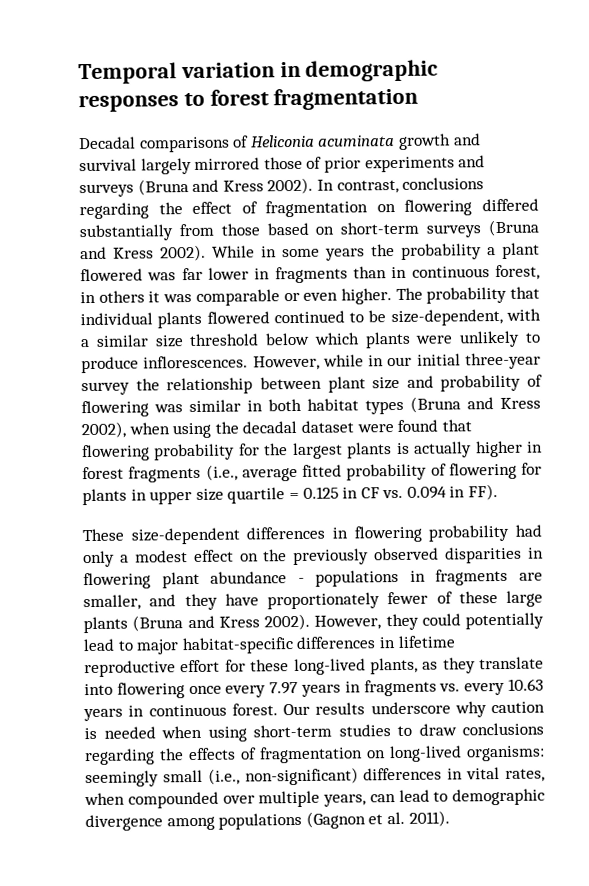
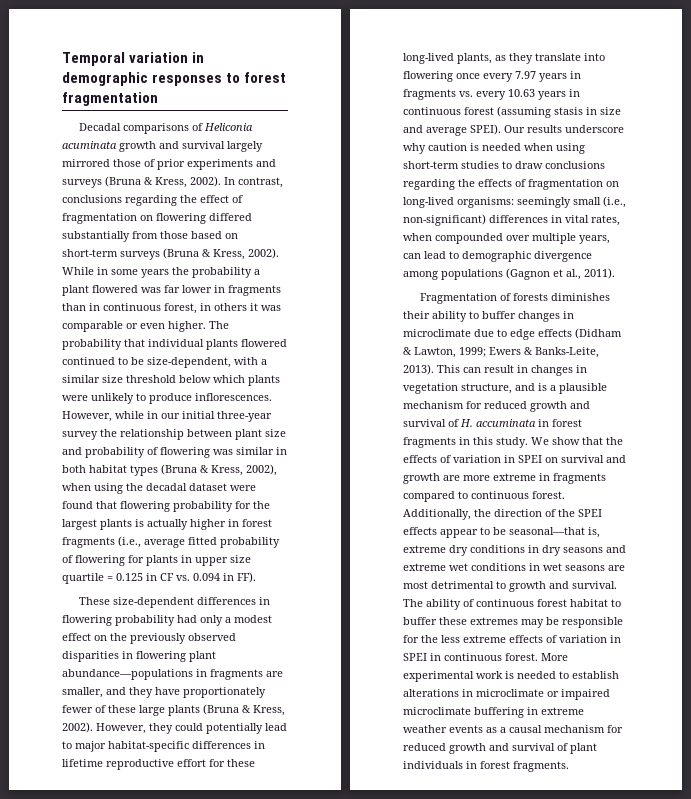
[192,179,264,192] and Kress -> [144,177,187,188] & Kress,
[80,246,154,260] and Kress -> [202,249,245,260] & Kress,
[467,397,541,410] and Kress -> [200,465,243,476] & Kress,
[210,569,400,587] abundance - populations -> [62,669,193,680] abundance—populations
[187,615,260,629] and Kress -> [242,705,285,716] & Kress,
[231,703,278,716] forest. -> [464,106,621,118] [403,124,501,136] forest (assuming stasis in size and average SPEI).
[386,811,405,825] al. -> [566,269,581,280] al.,
(450, 818) none -> [420,293,611,304] [403,311,574,322] [403,328,622,340] [403,347,599,358] [403,364,587,376] [403,383,607,394] [403,401,590,412] [403,419,582,427] [403,437,623,448] [403,455,626,463] [403,473,606,484] [403,491,565,502] [403,509,602,520] [403,527,600,538] [403,545,626,556] [403,563,625,571] [403,581,617,592] [403,599,621,610] [403,617,623,628] [403,635,621,643] [403,653,568,661] [403,671,619,682] [403,689,610,700] [403,707,584,718] [403,725,623,733] [403,743,597,754] [403,761,569,772] // Fragmentation of forests diminishes their ability to buffer changes in microclimate due to edge effects (Didham & Lawton, 1999; Ewers & Banks-Leite, 2013). This can result in changes in vegetation structure, and is a plausible mechanism for reduced growth and survival of H. accuminata in forest fragments in this study. We show that the effects of variation in SPEI on survival and growth are more extreme in fragments compared to continuous forest. Additionally, the direction of the SPEI effects appear to be seasonal—that is, extreme dry conditions in dry seasons and extreme wet conditions in wet seasons are most detrimental to growth and survival. The ability of continuous forest habitat to buffer these extremes may be responsible for the less extreme effects of variation in SPEI in continuous forest. More experimental work is needed to establish alterations in microclimate or impaired microclimate buffering in extreme weather events as a causal mechanism for reduced growth and survival of plant individuals in forest fragments.

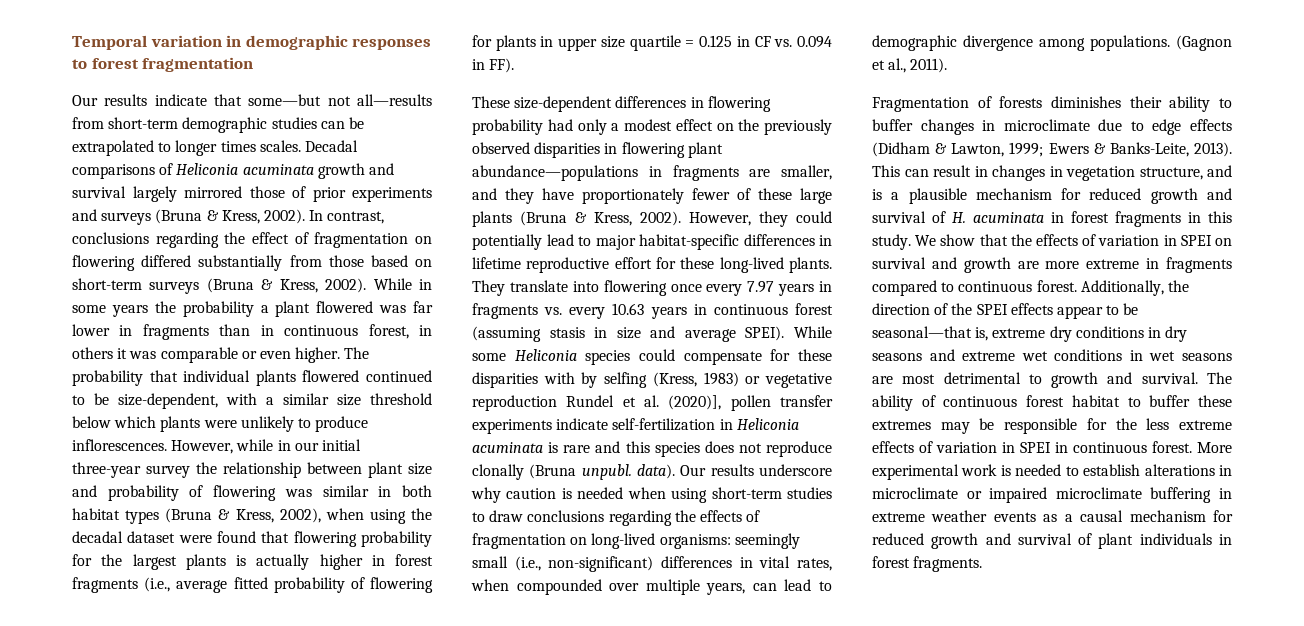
(158, 99) none -> [72,94,432,106] [72,117,364,133] [72,140,301,156] Our results indicate that some—but not all—results from short-term demographic studies can be extrapolated to longer times scales.
[457,53,533,64] plants, as they -> [789,257,832,273] [472,280,505,296] plants. They
(501, 129) none -> [794,326,832,338] [472,349,832,365] [472,372,832,388] [472,395,833,411] [472,418,799,434] [472,441,832,457] [472,464,675,480] While some Heliconia species could compensate for these disparities with by selfing (Kress, 1983) or vegetative reproduction Rundel et al. (2020)], pollen transfer experiments indicate self-fertilization in Heliconia acuminata is rare and this species does not reproduce clonally (Bruna unpubl. data).
[441,269,503,280] populations -> [1090,35,1170,51] populations.
[476,419,536,427] accuminata -> [973,212,1044,223] acuminata

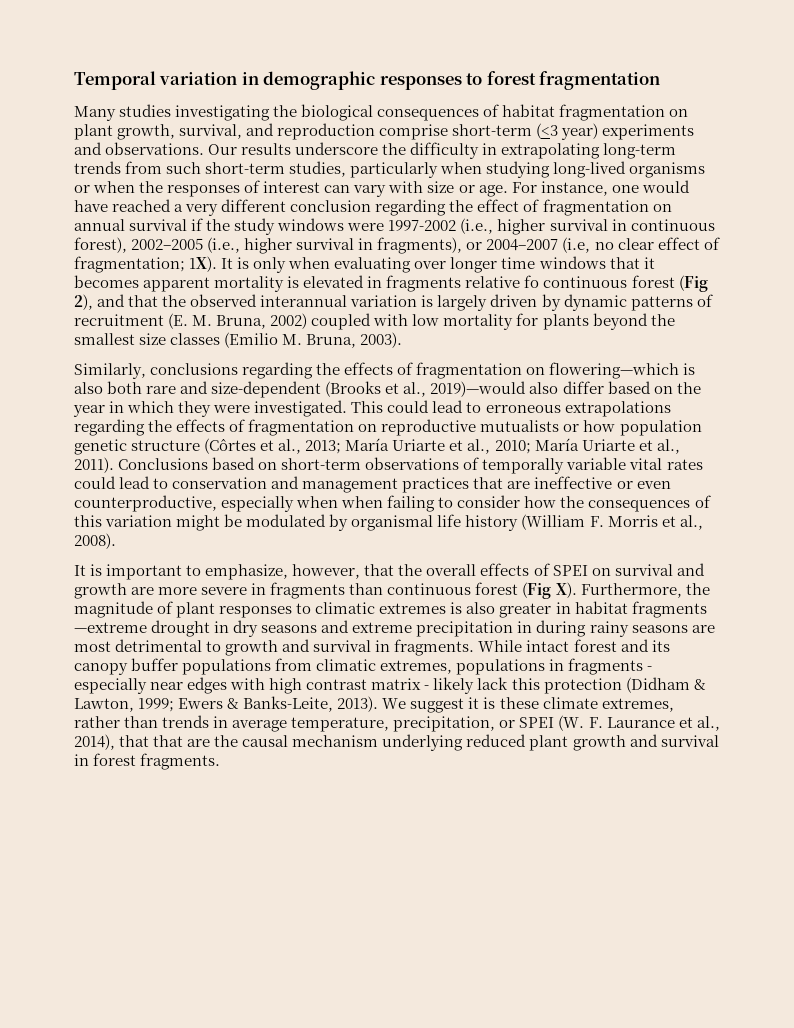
[72,94,432,106] [72,117,364,133] [72,140,358,156] [72,163,394,179] [72,186,432,202] [72,209,385,225] [72,232,149,244] Our results indicate that some—but not all—results from short-term demographic studies can be extrapolated to longer times scales. Decadal comparisons of Heliconia acuminata growth and survival largely mirrored those of prior experiments and surveys (Bruna & Kress, 2002). In contrast, conclusions -> [74,104,689,121] [74,123,695,140] [74,142,677,159] [74,161,706,178] [74,180,690,197] [74,199,372,216] Many studies investigating the biological consequences of habitat fragmentation on plant growth, survival, and reproduction comprise short-term (<3 year) experiments and observations. Our results underscore the difficulty in extrapolating long-term trends from such short-term studies, particularly when studying long-lived organisms or when the responses of interest can vary with size or age. For instance, one would have reached a very different conclusion
[72,255,432,271] [72,278,432,294] [72,301,433,317] [72,324,432,340] [72,347,370,363] [72,370,432,386] [72,393,432,409] [72,416,369,432] [72,439,361,454] [72,462,432,478] [72,485,432,501] [72,508,432,524] [72,531,432,547] [72,554,433,570] [72,577,433,593] [472,35,832,51] [472,58,515,73] [472,96,771,112] [472,119,832,135] [472,142,723,158] [472,165,832,181] [472,188,832,204] [472,211,832,227] [472,234,832,250] [472,257,832,273] [472,280,832,296] [472,303,833,319] [472,326,832,342] [472,349,832,365] [472,372,832,388] [472,395,833,411] [472,418,799,434] [472,441,832,457] [472,464,832,480] [471,487,832,503] [472,510,524,522] flowering differed substantially from those based on short-term surveys (Bruna & Kress, 2002). While in some years the probability a plant flowered was far lower in fragments than in continuous forest, in others it was comparable or even higher. The probability that individual plants flowered continued to be size-dependent, with a similar size threshold below which plants were unlikely to produce inflorescences. However, while in our initial three-year survey the relationship between plant size and probability of flowering was similar in both habitat types (Bruna & Kress, 2002), when using the decadal dataset were found that flowering probability for the largest plants is actually higher in forest fragments (i.e., average fitted probability of flowering for plants in upper size quartile = 0.125 in CF vs. 0.094 in FF). // These size-dependent differences in flowering probability had only a modest effect on the previously observed disparities in flowering plant abundance—populations in fragments are smaller, and they have proportionately fewer of these large plants (Bruna & Kress, 2002). However, they could potentially lead to major habitat-specific differences in lifetime reproductive effort for these long-lived plants. They translate into flowering once every 7.97 years in fragments vs. every 10.63 years in continuous forest (assuming stasis in size and average SPEI). While some Heliconia species could compensate for these disparities with by selfing (Kress, 1983) or vegetative reproduction Rundel et al. (2020)], pollen transfer experiments indicate self-fertilization in Heliconia acuminata is rare and this species does not reproduce clonally (Bruna unpubl. data). Our results underscore why caution is needed when using short-term studies to draw -> [74,218,715,235] [74,237,720,254] [74,256,655,273] [74,275,708,292] [74,294,713,311] [74,313,675,330] [74,332,403,348] [74,363,146,379] annual survival if the study windows were 1997-2002 (i.e., higher survival in continuous forest), 2002–2005 (i.e., higher survival in fragments), or 2004–2007 (i.e, no clear effect of fragmentation; 1X). It is only when evaluating over longer time windows that it becomes apparent mortality is elevated in fragments relative fo continuous forest (Fig 2), and that the observed interannual variation is largely driven by dynamic patterns of recruitment (E. M. Bruna, 2002) coupled with low mortality for plants beyond the smallest size classes (Emilio M. Bruna, 2003). // Similarly,
[591,533,800,549] [472,556,832,572] [471,579,832,595] [872,35,1232,51] [872,58,948,73] [872,96,1232,112] [872,119,1232,135] long-lived organisms: seemingly small (i.e., non-significant) differences in vital rates, when compounded over multiple years, can lead to demographic divergence among populations. (Gagnon et al., 2011). // Fragmentation of forests diminishes their ability to buffer changes in microclimate due to edge effects -> [549,362,696,379] [74,381,701,398] [73,400,671,417] [74,419,702,436] [74,438,680,455] [74,457,703,474] [74,476,671,493] [74,495,711,512] [74,514,703,531] [74,533,116,549] [74,563,705,580] [74,582,710,599] [74,601,707,618] [74,620,715,637] [74,639,670,656] [74,658,653,675] [74,677,622,694] flowering—which is also both rare and size-dependent (Brooks et al., 2019)—would also differ based on the year in which they were investigated. This could lead to erroneous extrapolations regarding the effects of fragmentation on reproductive mutualists or how population genetic structure (Côrtes et al., 2013; María Uriarte et al., 2010; María Uriarte et al., 2011). Conclusions based on short-term observations of temporally variable vital rates could lead to conservation and management practices that are ineffective or even counterproductive, especially when when failing to consider how the consequences of this variation might be modulated by organismal life history (William F. Morris et al., 2008). // It is important to emphasize, however, that the overall effects of SPEI on survival and growth are more severe in fragments than continuous forest (Fig X). Furthermore, the magnitude of plant responses to climatic extremes is also greater in habitat fragments —extreme drought in dry seasons and extreme precipitation in during rainy seasons are most detrimental to growth and survival in fragments. While intact forest and its canopy buffer populations from climatic extremes, populations in fragments - especially near edges with high contrast matrix - likely lack this protection
[872,165,1232,181] [872,188,1232,204] [872,211,1232,227] [872,234,1232,250] [872,257,1232,273] [872,280,1189,296] [872,303,1139,319] [872,326,1188,342] [872,349,1232,361] [872,372,1232,388] [872,395,1232,411] [872,418,1232,434] [872,441,1232,453] [872,464,1232,480] [872,487,1232,503] [872,510,1233,522] [872,533,1212,549] This can result in changes in vegetation structure, and is a plausible mechanism for reduced growth and survival of H. acuminata in forest fragments in this study. We show that the effects of variation in SPEI on survival and growth are more extreme in fragments compared to continuous forest. Additionally, the direction of the SPEI effects appear to be seasonal—that is, extreme dry conditions in dry seasons and extreme wet conditions in wet seasons are most detrimental to growth and survival. The ability of continuous forest habitat to buffer these extremes may be responsible for the less extreme effects of variation in SPEI in continuous forest. More experimental work is needed to establish alterations in microclimate or impaired microclimate buffering in extreme weather events as a causal mechanism for reduced growth and survival of plant individuals -> [382,697,674,713] [74,715,720,732] [74,734,719,751] We suggest it is these climate extremes, rather than trends in average temperature, precipitation, or SPEI (W. F. Laurance et al., 2014), that that are the causal mechanism underlying reduced plant growth and survival

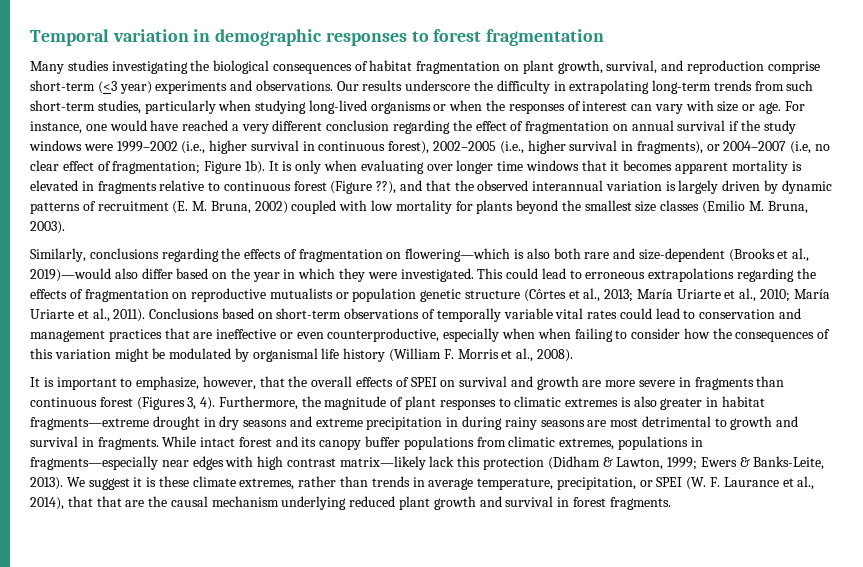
[388,220,457,231] 1997-2002 -> [116,141,178,152] 1999–2002
[189,256,218,272] 1X). -> [204,160,265,174] Figure 1b).
[524,275,708,292] [74,294,93,310] fo continuous forest (Fig 2), -> [208,181,397,194] to continuous forest (Figure ??),
[583,420,616,432] how -> (349, 295) none
[522,582,577,599] (Fig X). -> [136,397,216,410] (Figures 3, 4).
[631,601,707,618] [74,622,147,633] fragments —extreme -> [30,417,149,430] fragments—extreme
[568,658,653,675] [74,678,147,694] fragments - especially -> [30,456,158,470] fragments—especially
[371,677,475,694] matrix - likely -> [339,456,426,470] matrix—likely

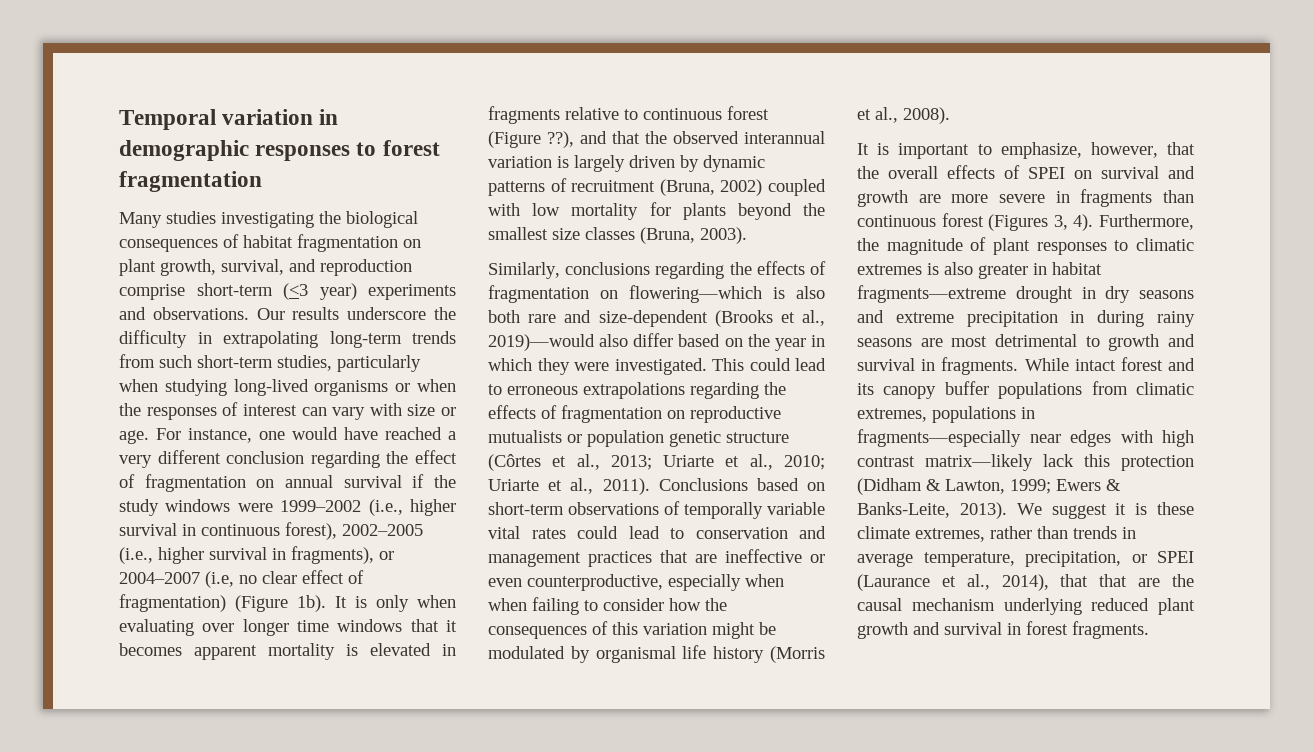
[112,161,242,174] fragmentation; Figure -> [119,594,288,612] fragmentation) (Figure
[172,201,251,214] (E. M. Bruna, -> [659,179,715,196] (Bruna,
[702,200,808,214] (Emilio M. Bruna, -> [640,227,695,244] (Bruna,
[636,289,673,299] María -> (652, 462) none
[793,289,830,299] María -> (825, 462) none
[389,348,499,362] (William F. Morris -> [770,646,825,663] (Morris
[686,477,779,490] (W. F. Laurance -> [857,574,930,591] (Laurance

